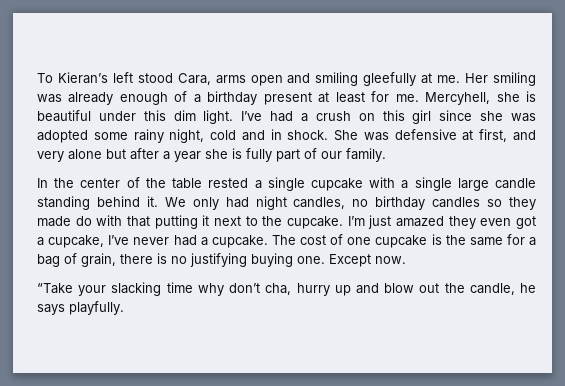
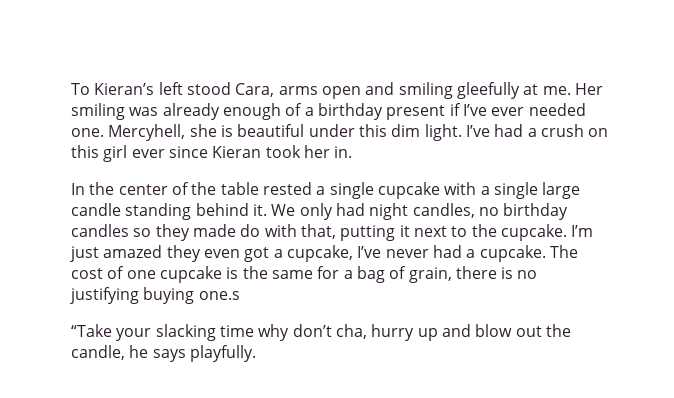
[318,91,419,103] at least for me. -> [449,103,586,116] [71,128,104,137] if I’ve ever needed one.
[439,110,536,122] [37,129,536,143] [37,148,386,162] since she was adopted some rainy night, cold and in shock. She was defensive at first, and very alone but after a year she is fully part of our family. -> [131,145,353,158] ever since Kieran took her in.
[127,216,150,227] that -> [300,224,336,239] that,
[297,254,406,267] one. Except now. -> [198,291,240,300] one.s

